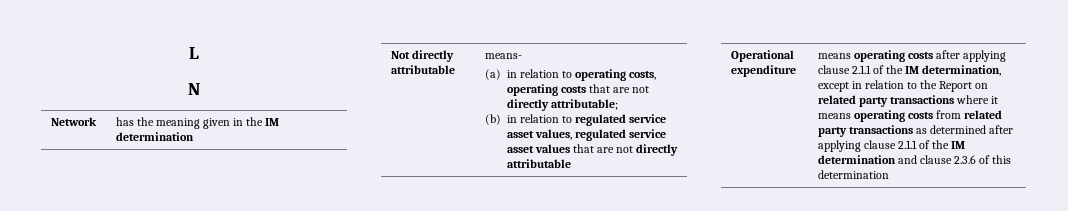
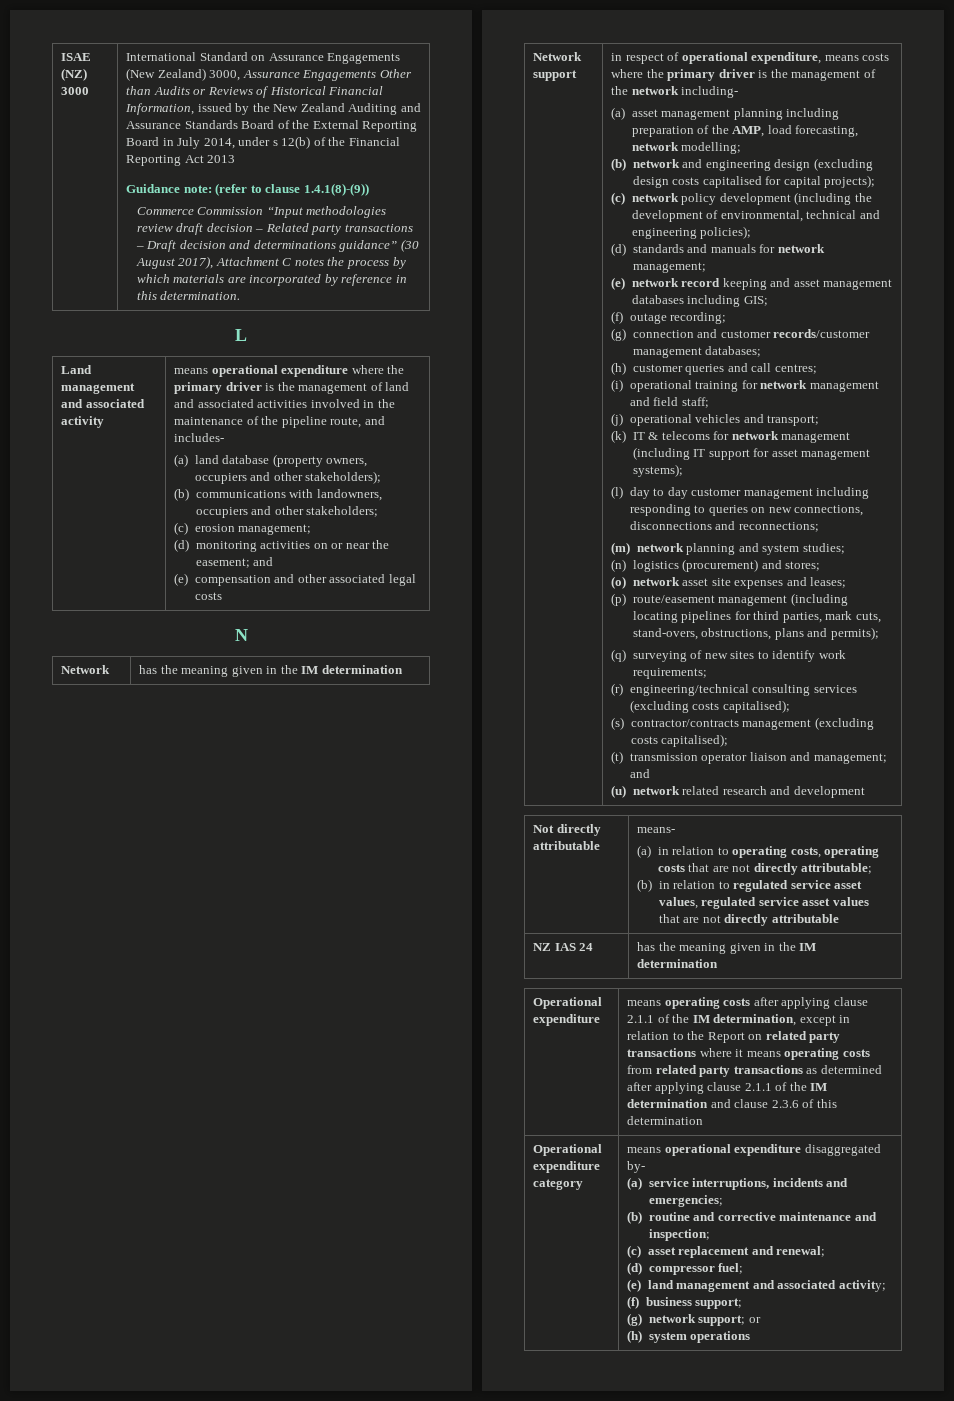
[189,47,199,59] L -> [61,53,92,61] [61,68,88,81] [61,87,90,95] [126,52,401,64] [126,68,412,81] [126,86,384,98] [125,103,421,115] [126,120,418,132] [126,136,400,149] [126,155,236,166] [126,183,369,196] [136,206,387,218] [136,223,413,235] [135,239,419,252] [135,256,406,269] [136,274,407,286] [136,291,241,300] [235,329,247,341] [61,365,93,374] [61,383,136,394] [61,399,145,408] [61,416,105,428] [174,365,405,377] [174,382,410,394] [174,399,395,408] [174,416,385,428] [174,433,225,442] [174,454,368,467] [194,471,382,484] [174,488,382,501] [195,506,379,518] [174,522,312,535] [174,539,390,552] [195,557,274,568] [174,573,416,586] [194,592,222,600] ISAE (NZ) 3000 | International Standard on Assurance Engagements (New Zealand) 3000, Assurance Engagements Other than Audits or Reviews of Historical Financial Information, issued by the New Zealand Auditing and Assurance Standards Board of the External Reporting Board in July 2014, under s 12(b) of the Financial Reporting Act 2013 // Guidance note: (refer to clause 1.4.1(8)-(9)) // Commerce Commission “Input methodologies review draft decision – Related party transactions – Draft decision and determinations guidance” (30 August 2017), Attachment C notes the process by which materials are incorporated by reference in this determination. // L // Land management and associated activity | means operational expenditure where the primary driver is the management of land and associated activities involved in the maintenance of the pipeline route, and includes- // (a) land database (property owners, occupiers and other stakeholders); // (b) communications with landowners, occupiers and other stakeholders; // (c) erosion management; // (d) monitoring activities on or near the easement; and // (e) compensation and other associated legal costs
(194, 136) none -> [533,52,583,61] [533,70,578,81] [611,52,890,64] [611,69,876,81] [611,86,739,98] [611,107,840,120] [631,125,859,137] [631,142,742,154] [611,158,873,171] [632,175,876,188] [611,192,872,205] [631,210,880,222] [631,226,752,239] [611,243,825,256] [632,262,706,273] [611,277,893,290] [631,295,768,307] [611,311,727,324] [611,328,871,341] [632,346,762,358] [611,362,817,375] [611,379,879,392] [629,397,709,408] [611,413,820,426] [611,430,851,443] [632,447,871,460] [632,464,683,477] [611,486,870,499] [629,504,864,516] [629,521,819,532] [611,542,845,555] [611,559,821,572] [611,576,847,589] [611,593,848,606] [632,611,881,623] [632,627,879,640] [611,649,846,662] [632,668,707,679] [611,683,857,696] [629,700,790,713] [611,717,874,730] [630,734,729,747] [611,751,887,764] [629,769,650,778] [611,785,865,798] // Network support | in respect of operational expenditure, means costs where the primary driver is the management of the network including- // (a) asset management planning including preparation of the AMP, load forecasting, network modelling; // (b) network and engineering design (excluding design costs capitalised for capital projects); // (c) network policy development (including the development of environmental, technical and engineering policies); // (d) standards and manuals for network management; // (e) network record keeping and asset management databases including GIS; // (f) outage recording; // (g) connection and customer records/customer management databases; // (h) customer queries and call centres; // (i) operational training for network management and field staff; // (j) operational vehicles and transport; // (k) IT & telecoms for network management (including IT support for asset management systems); // (l) day to day customer management including responding to queries on new connections, disconnections and reconnections; // (m) network planning and system studies; // (n) logistics (procurement) and stores; // (o) network asset site expenses and leases; // (p) route/easement management (including locating pipelines for third parties, mark cuts, stand-overs, obstructions, plans and permits); // (q) surveying of new sites to identify work requirements; // (r) engineering/technical consulting services (excluding costs capitalised); // (s) contractor/contracts management (excluding costs capitalised); // (t) transmission operator liaison and management; and // (u) network related research and development
(571, 163) none -> [533,943,594,951] [637,942,817,954] [637,959,719,968] // NZ IAS 24 | has the meaning given in the IM determination
(889, 174) none -> [533,1144,603,1156] [533,1161,601,1173] [533,1179,584,1190] [627,1144,881,1156] [627,1161,646,1173] [627,1177,849,1190] [648,1195,723,1207] [627,1211,877,1224] [648,1229,710,1241] [627,1245,826,1258] [627,1262,744,1275] [627,1279,886,1292] [627,1296,743,1309] [627,1313,761,1326] [627,1330,751,1343] // Operational expenditure category | means operational expenditure disaggregated by- // (a) service interruptions, incidents and emergencies; // (b) routine and corrective maintenance and inspection; // (c) asset replacement and renewal; // (d) compressor fuel; // (e) land management and associated activity; // (f) business support; // (g) network support; or // (h) system operations

